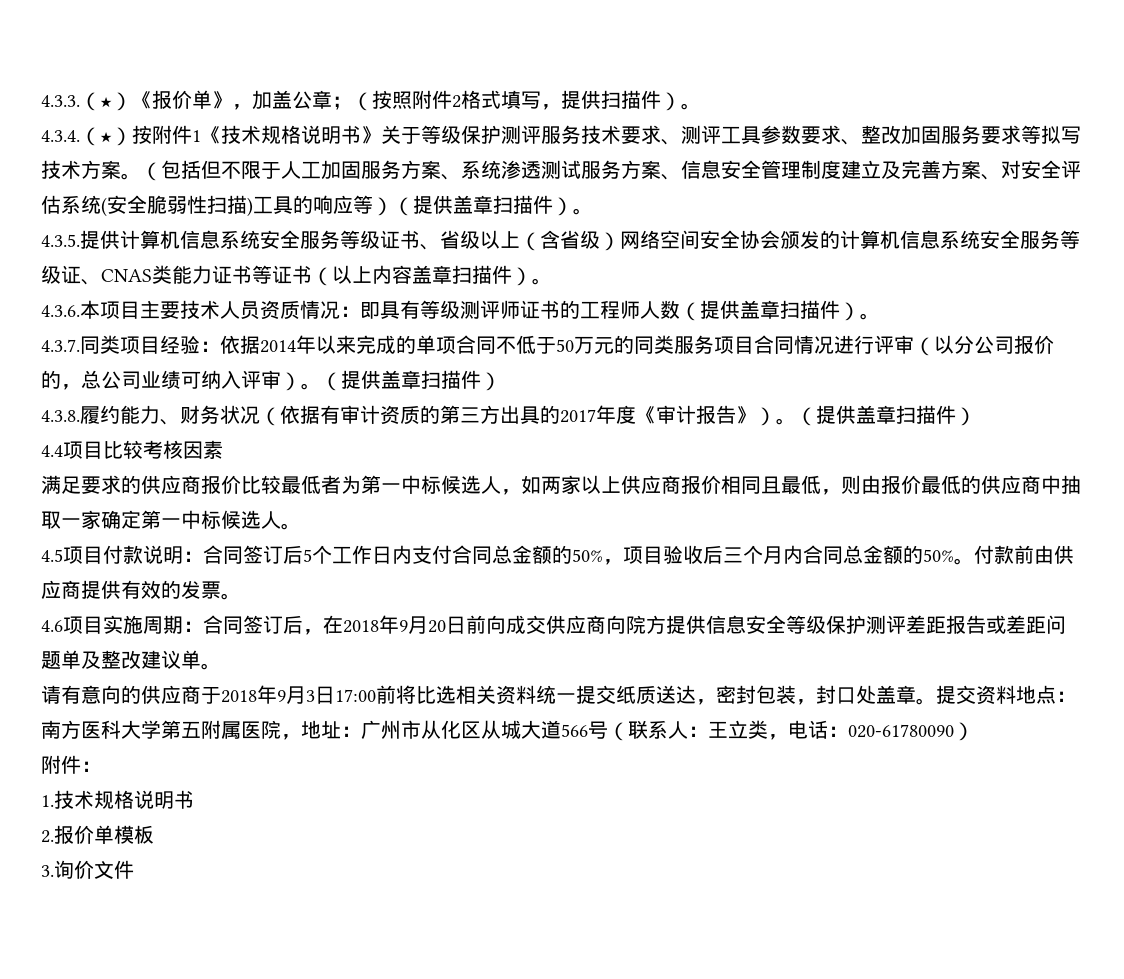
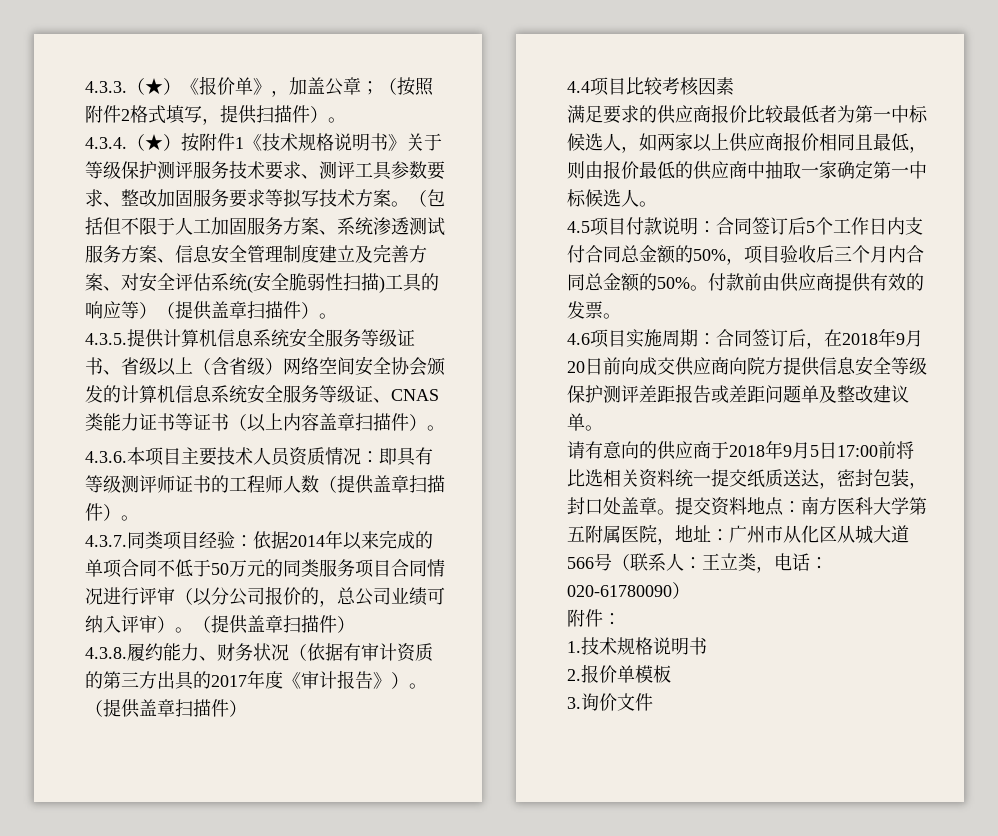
[306,690,315,702] 3 -> [810,445,819,457] 5

